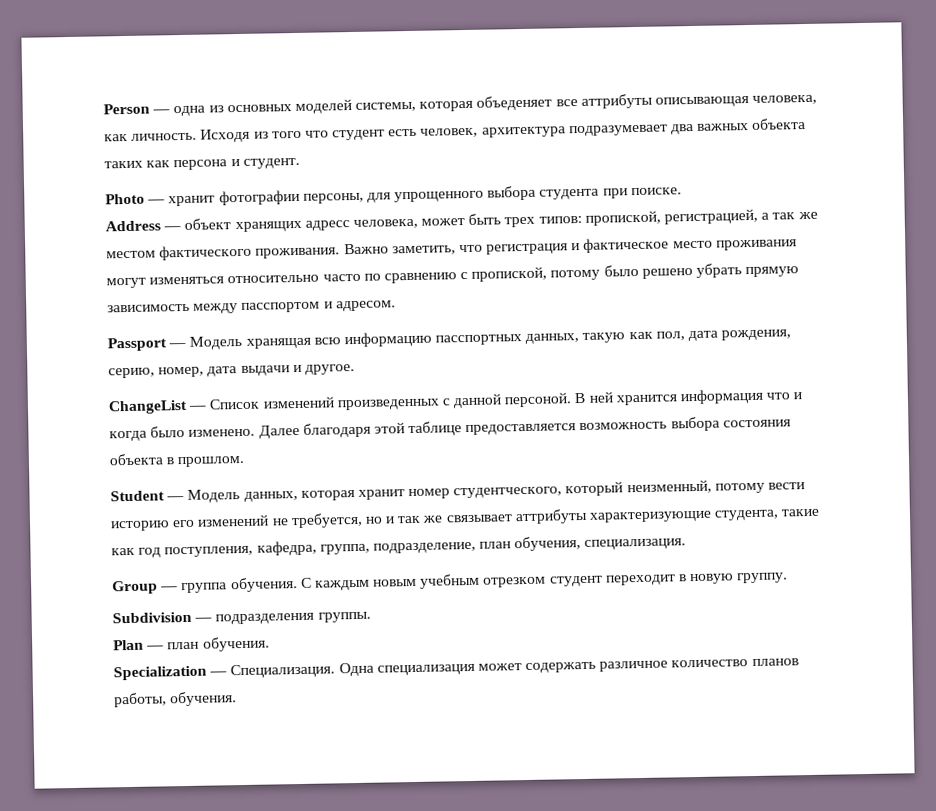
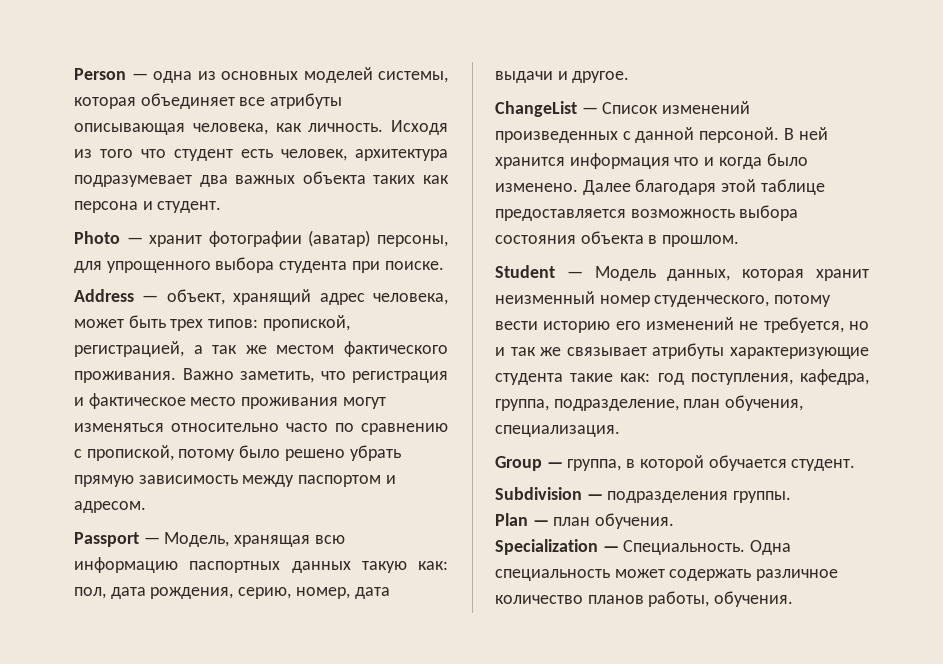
[476,93,653,111] объеденяет все аттрибуты -> [140,93,343,109] объединяет все атрибуты
(300, 197) none -> [308,230,371,247] (аватар)
[184,218,350,233] объект хранящих адресс -> [166,289,365,305] объект, хранящий адрес
[241,301,321,313] пасспортом -> [298,475,382,487] паспортом
[189,335,243,350] Модель -> [164,532,230,547] Модель,
[435,331,653,346] пасспортных данных, такую как -> [189,561,448,573] паспортных данных такую как:
[408,479,712,500] номер студентческого, который неизменный, -> [495,291,770,307] неизменный номер студенческого,
[514,508,820,525] [111,547,135,556] аттрибуты характеризующие студента, такие как -> [652,343,869,359] [495,373,651,385] атрибуты характеризующие студента такие как:
[181,572,789,594] группа обучения. С каждым новым учебным отрезком студент переходит в новую группу. -> [567,455,856,471] группа, в которой обучается студент.
[230,662,475,679] Специализация. Одна специализация -> [623,540,792,555] [495,569,610,581] Специальность. Одна специальность

